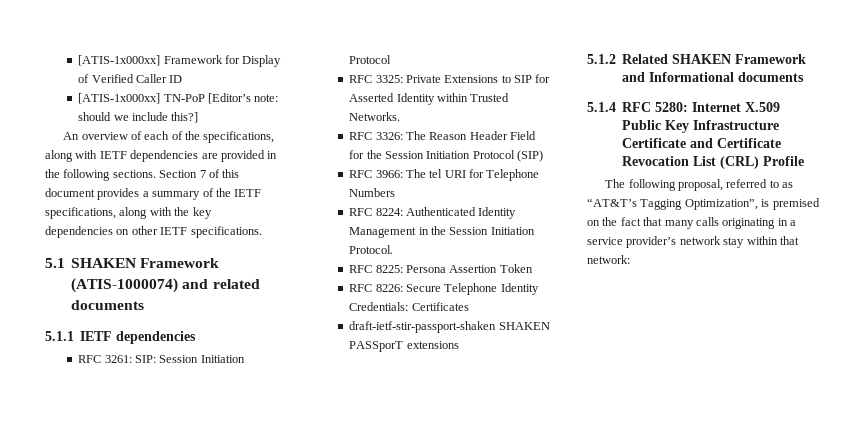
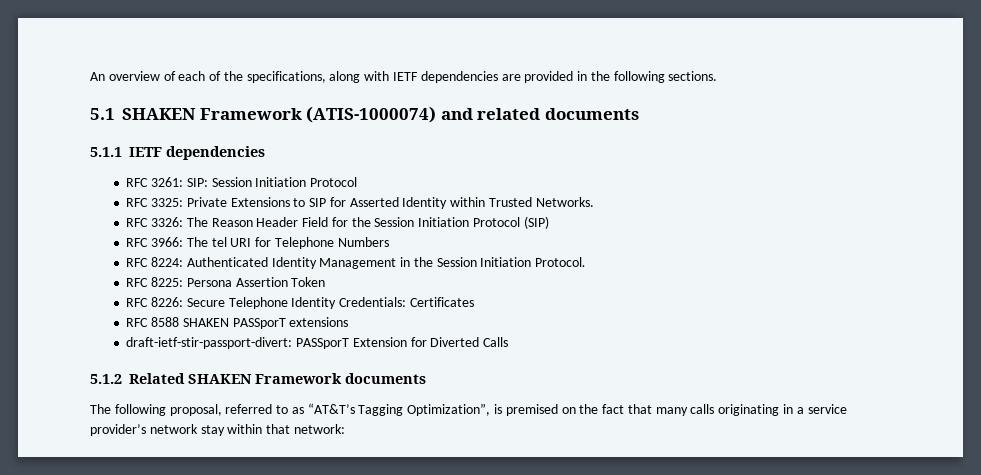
[78,55,282,67] [78,74,183,83] [78,93,279,104] [78,112,199,123] [ATIS-1x000xx] Framework for Display of Verified Caller ID // [ATIS-1x000xx] TN-PoP [Editor’s note: should we include this?] // -> (90, 76) none
[159,169,240,178] [45,188,262,200] [45,207,212,219] [45,226,262,238] Section 7 of this document provides a summary of the IETF specifications, along with the key dependencies on other IETF specifications. -> (718, 76) none
[349,321,497,333] draft-ietf-stir-passport-shaken -> [126,317,179,327] RFC 8588
(459, 345) none -> [126,337,509,349] // draft-ietf-stir-passport-divert: PASSporT Extension for Diverted Calls
[622,72,805,82] [587,102,781,112] [622,120,780,133] [622,138,782,148] [622,156,805,169] and Informational documents // 5.1.4 RFC 5280: Internet X.509 Public Key Infrastructure Certificate and Certificate Revocation List (CRL) Profile -> [345,373,426,384] documents

